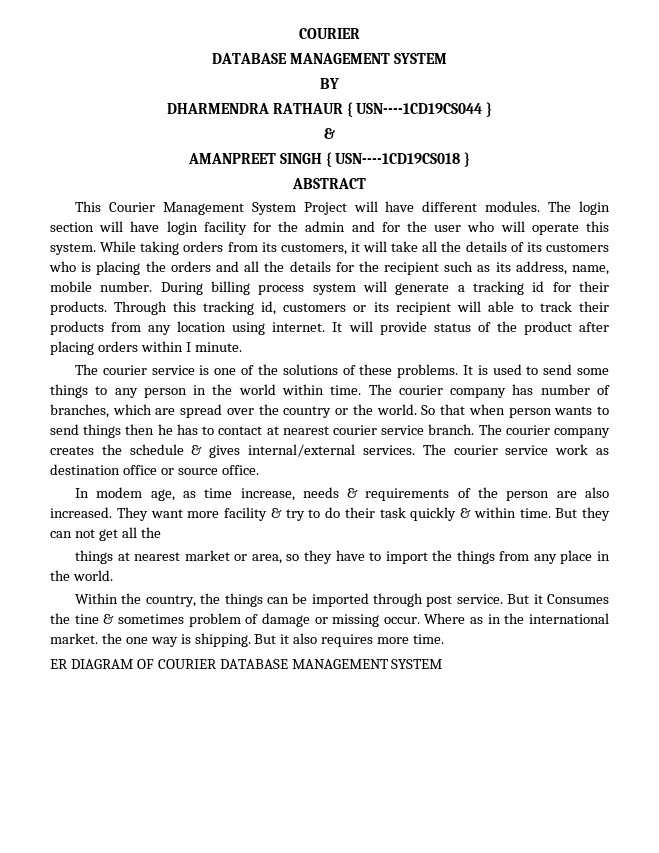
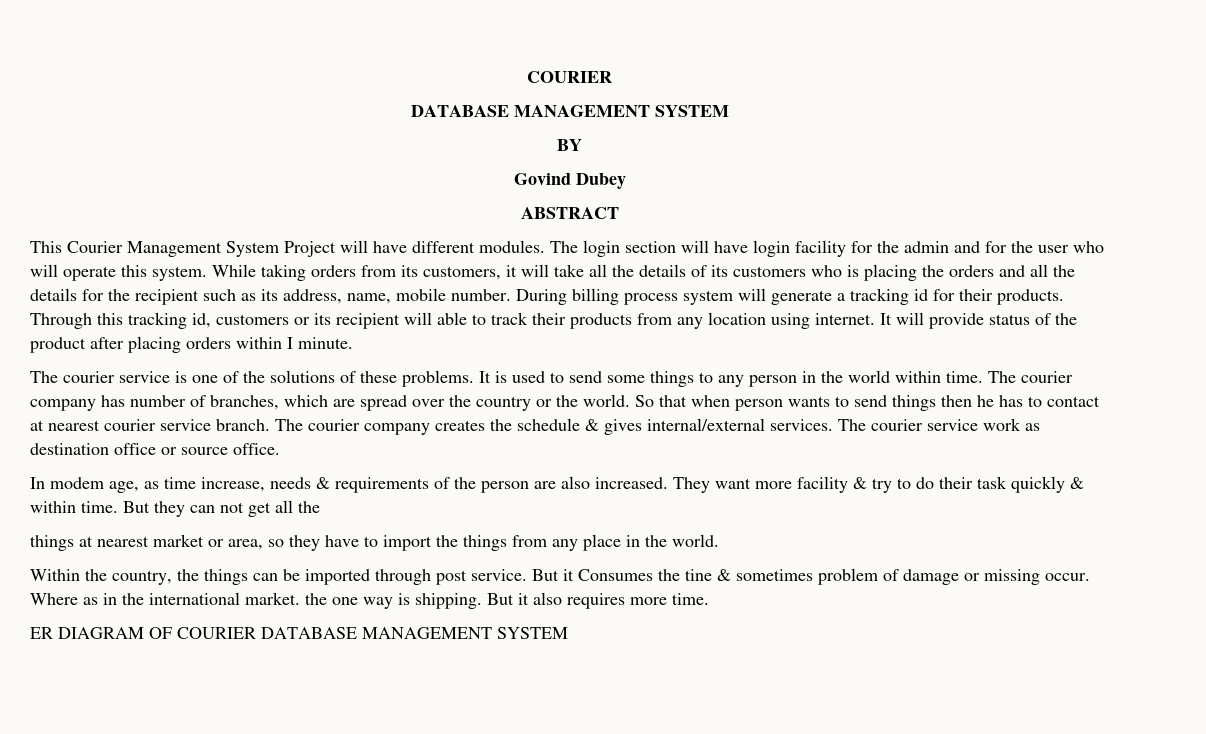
[166,102,493,117] [324,128,335,139] [187,152,471,167] DHARMENDRA RATHAUR { USN----1CD19CS044 } // & // AMANPREET SINGH { USN----1CD19CS018 } -> [513,173,626,189] Govind Dubey

